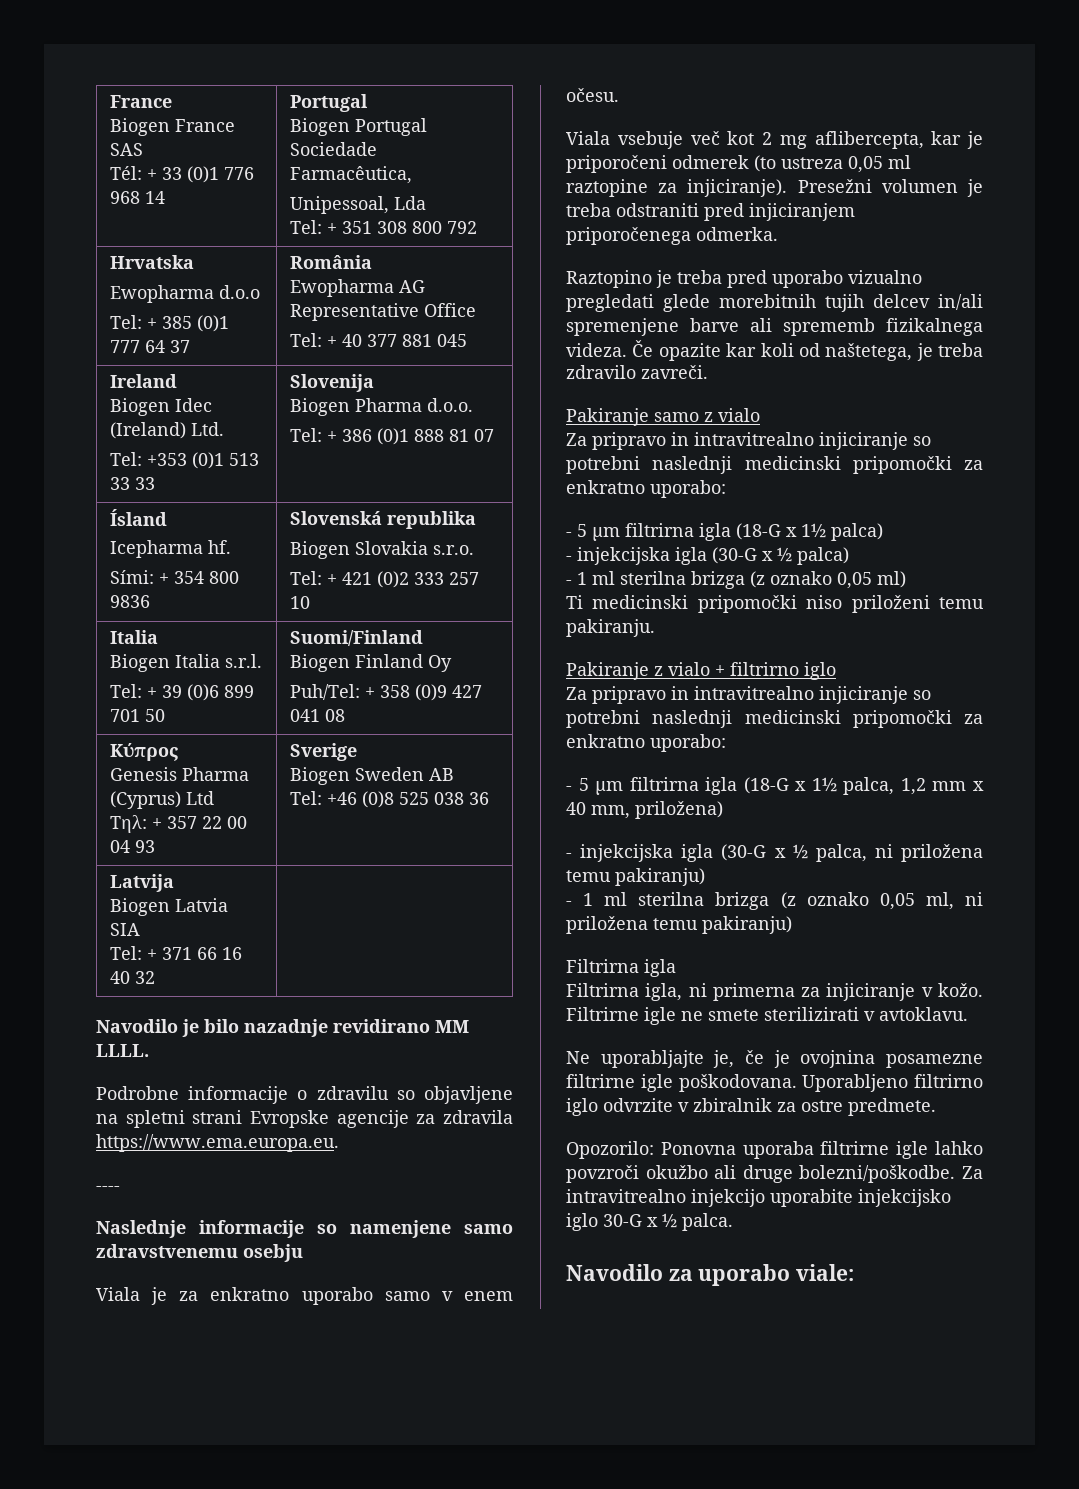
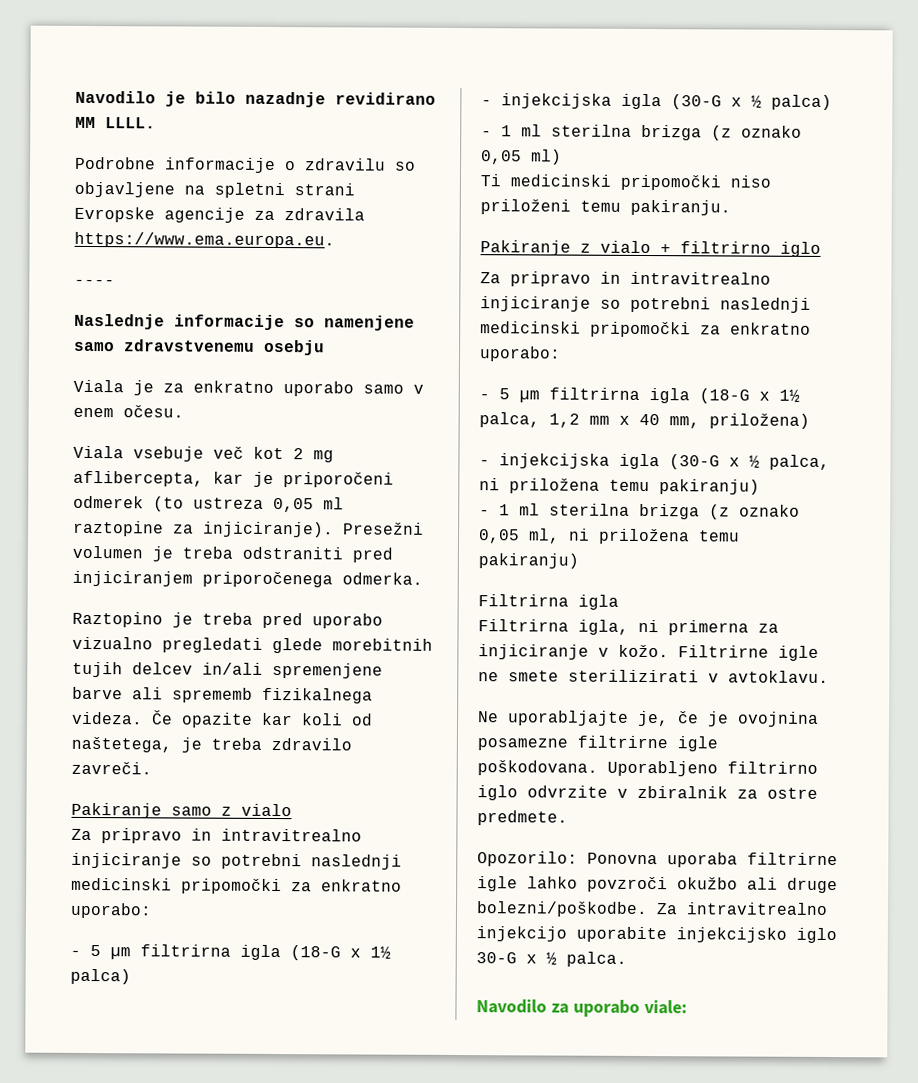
[110,95,173,108] [110,118,236,136] [110,143,144,156] [110,166,255,183] [110,191,166,204] [290,94,369,112] [290,118,428,136] [290,142,378,156] [290,166,413,184] [290,196,427,214] [290,220,478,234] [110,255,195,269] [110,285,261,303] [110,315,230,332] [110,340,191,353] [290,255,373,269] [290,279,426,297] [290,303,477,321] [290,333,468,347] [110,374,178,388] [110,398,213,416] [110,422,225,439] [110,452,260,469] [110,477,156,490] [290,374,375,392] [290,398,474,416] [290,428,495,445] [110,509,168,526] [110,540,232,558] [110,570,240,584] [110,595,151,608] [290,511,477,529] [290,541,475,559] [290,571,480,588] [290,596,311,609] [110,630,159,644] [110,654,263,672] [110,684,255,701] [110,709,166,722] [290,630,424,646] [290,654,453,672] [290,684,483,701] [290,709,346,722] [110,743,179,761] [110,767,250,781] [110,791,215,809] [110,815,248,833] [110,840,156,853] [290,743,358,761] [290,767,455,785] [290,791,490,808] [110,874,175,892] [110,898,229,916] [110,923,141,936] [110,946,243,960] [110,971,156,984] France // Biogen France SAS // Tél: + 33 (0)1 776 968 14 | Portugal // Biogen Portugal Sociedade Farmacêutica, // Unipessoal, Lda // Tel: + 351 308 800 792 // Hrvatska // Ewopharma d.o.o // Tel: + 385 (0)1 777 64 37 | România // Ewopharma AG Representative Office // Tel: + 40 377 881 045 // Ireland // Biogen Idec (Ireland) Ltd. // Tel: +353 (0)1 513 33 33 | Slovenija // Biogen Pharma d.o.o. // Tel: + 386 (0)1 888 81 07 // Ísland // Icepharma hf. // Sími: + 354 800 9836 | Slovenská republika // Biogen Slovakia s.r.o. // Tel: + 421 (0)2 333 257 10 // Italia // Biogen Italia s.r.l. // Tel: + 39 (0)6 899 701 50 | Suomi/Finland // Biogen Finland Oy // Puh/Tel: + 358 (0)9 427 041 08 // Κύπρος // Genesis Pharma (Cyprus) Ltd // Τηλ: + 357 22 00 04 93 | Sverige // Biogen Sweden AB // Tel: +46 (0)8 525 038 36 // Latvija // Biogen Latvia SIA // Tel: + 371 66 16 40 32 | // -> (75, 97) none

